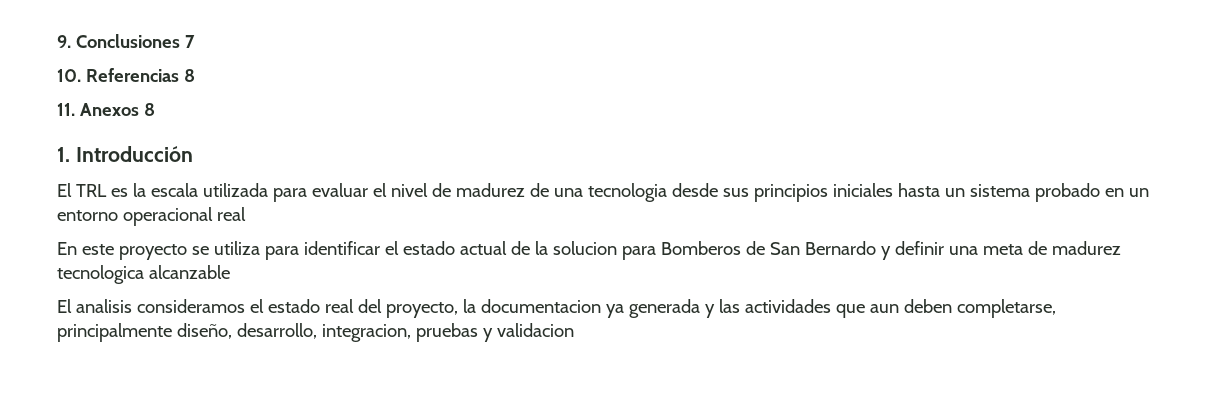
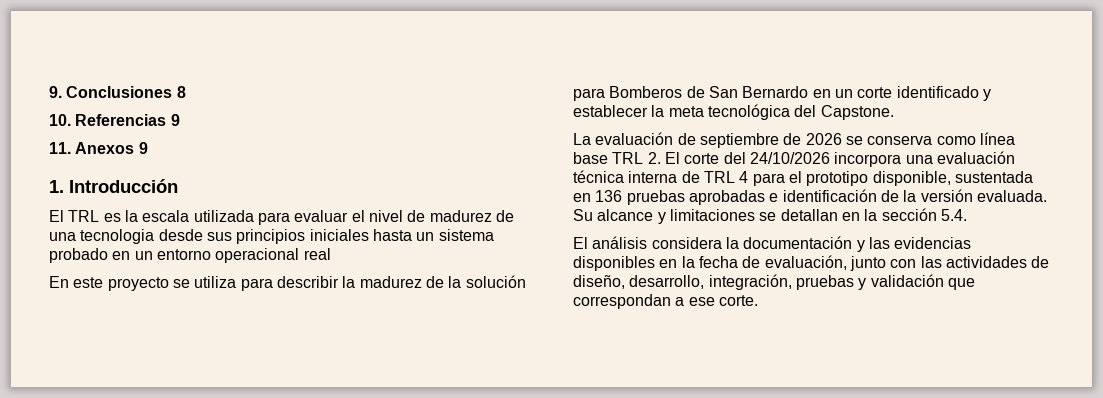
[184,35,195,48] 7 -> [176,86,186,98] 8
[183,69,195,82] 8 -> [170,114,180,126] 9
[143,103,155,116] 8 -> [138,142,148,154] 9
[303,241,617,255] identificar el estado actual de la solucion -> [276,275,526,288] describir la madurez de la solución
[880,241,1121,260] [57,265,230,284] [57,299,1056,318] [57,323,172,342] y definir una meta de madurez tecnologica alcanzable // El analisis consideramos el estado real del proyecto, la documentacion ya generada y las actividades que aun deben completarse, principalmente -> [812,86,991,101] [573,104,894,120] [573,132,1015,148] [573,151,1015,167] [573,170,1033,186] [573,189,1047,205] [573,208,967,224] [573,236,972,252] [573,255,1050,271] en un corte identificado y establecer la meta tecnológica del Capstone. // La evaluación de septiembre de 2026 se conserva como línea base TRL 2. El corte del 24/10/2026 incorpora una evaluación técnica interna de TRL 4 para el prototipo disponible, sustentada en 136 pruebas aprobadas e identificación de la versión evaluada. Su alcance y limitaciones se detallan en la sección 5.4. // El análisis considera la documentación y las evidencias disponibles en la fecha de evaluación, junto con las actividades de
[321,324,411,342] integracion, -> [708,274,792,290] integración,
[496,323,574,337] validacion -> [870,274,975,290] [573,294,758,309] validación que correspondan a ese corte.

